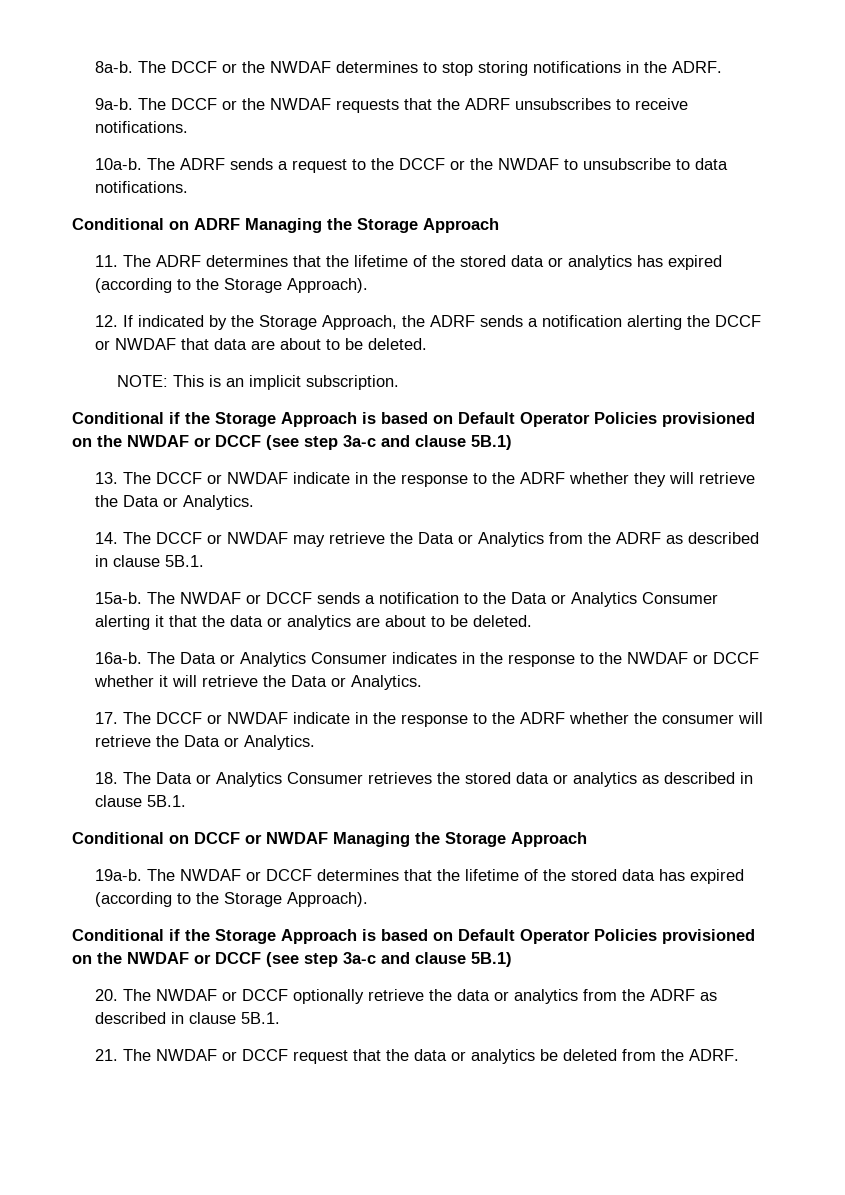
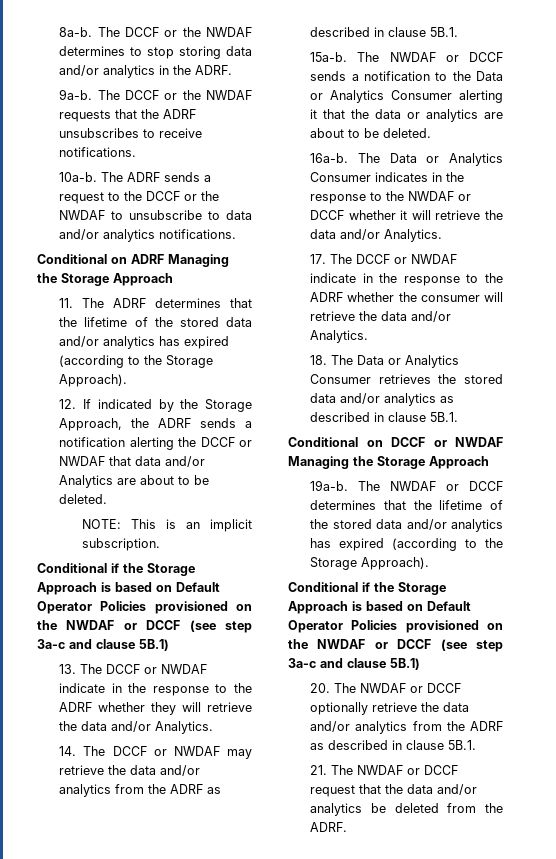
[532,61,621,73] notifications -> [226,46,253,56] [59,65,156,78] data and/or analytics
(728, 164) none -> [59,229,156,242] and/or analytics
[547,257,563,267] or -> [59,336,100,347] and/or
(247, 344) none -> [165,456,206,467] [59,475,114,488] and/or Analytics
[122,495,178,507] Data or -> [81,721,152,732] data and/or
[417,532,544,547] Data or Analytics -> [130,765,201,776] [59,784,112,797] data and/or analytics
[290,675,346,687] Data or -> [310,229,381,240] data and/or
[183,735,239,747] Data or -> [381,311,452,322] data and/or
[552,774,568,784] or -> [340,393,381,404] and/or
(655, 875) none -> [406,519,503,532] and/or analytics
[493,991,509,1001] or -> [310,721,351,732] and/or
[450,1051,466,1061] or -> [437,784,478,795] and/or

